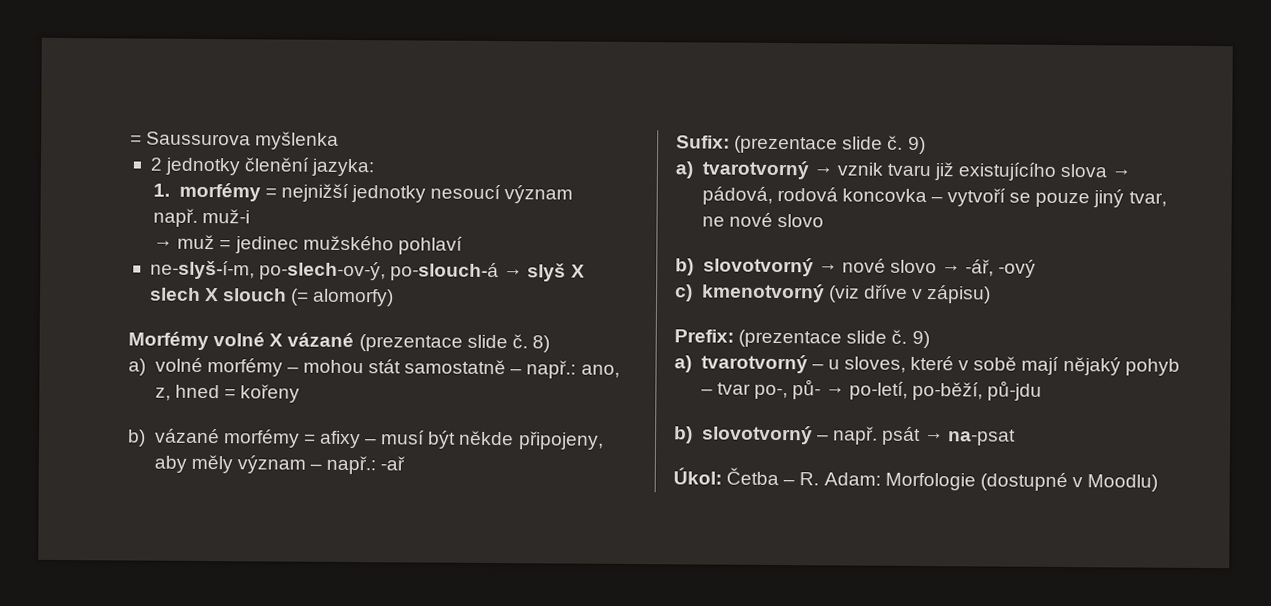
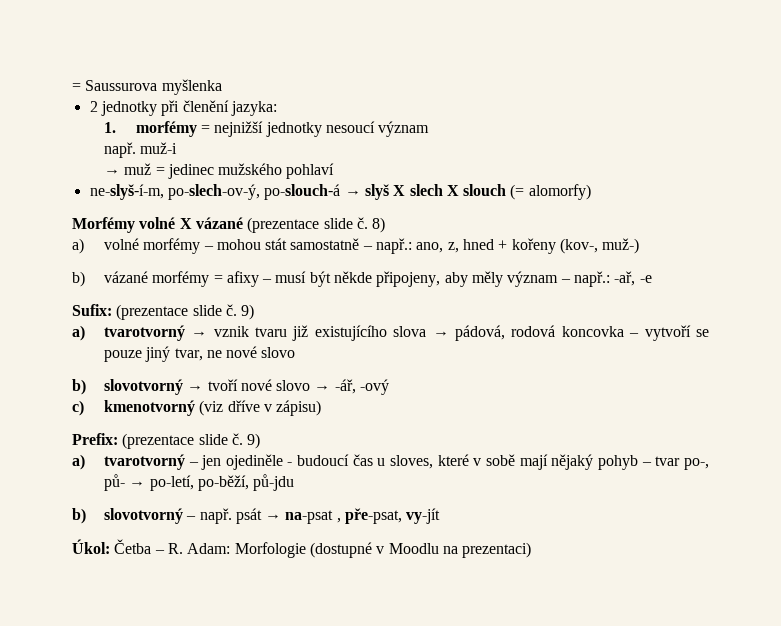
(242, 166) none -> [161,100,180,116] při
[223,388,236,399] = -> [498,240,508,250] +
(300, 393) none -> [560,238,640,254] (kov-, muž-)
[380,456,406,471] -ař -> [614,271,652,286] -ař, -e
(838, 268) none -> [207,379,238,391] tvoří
(824, 366) none -> [201,454,373,470] jen ojediněle - budoucí čas
(1017, 437) none -> [336,508,441,524] , pře-psat, vy-jít
[1087,474,1159,492] Moodlu) -> [388,542,532,558] Moodlu na prezentaci)

